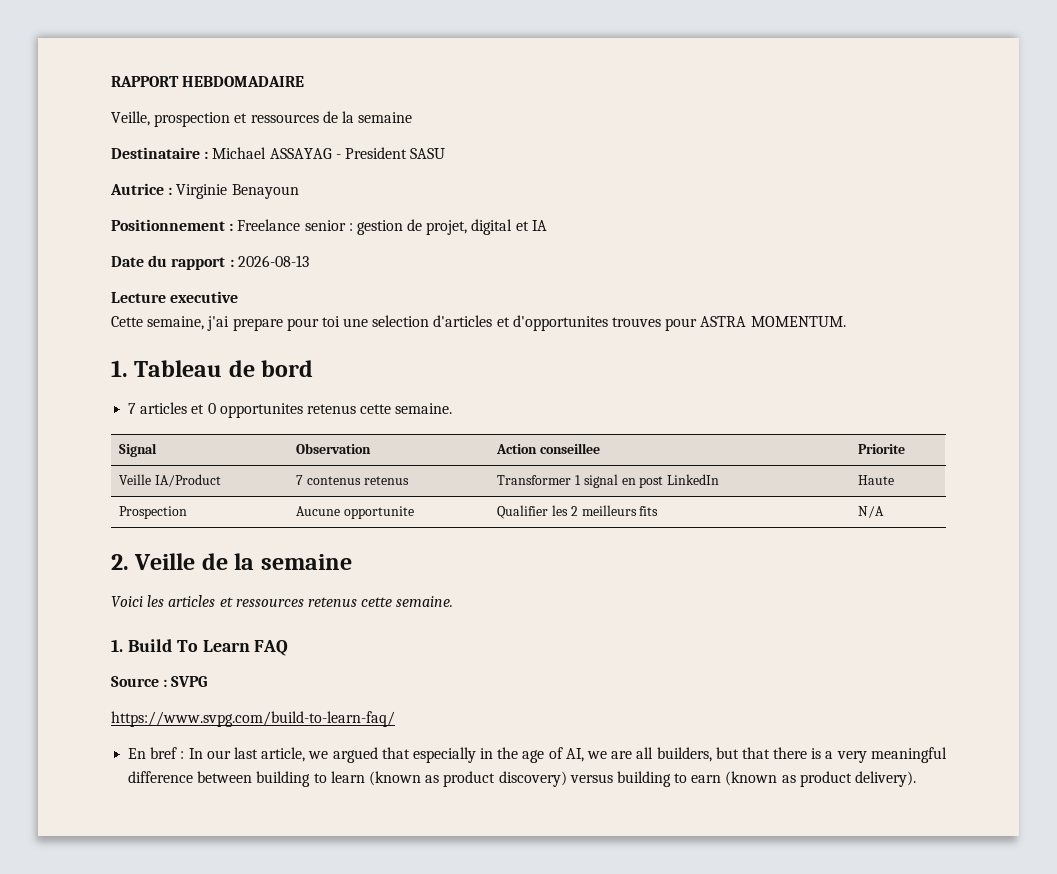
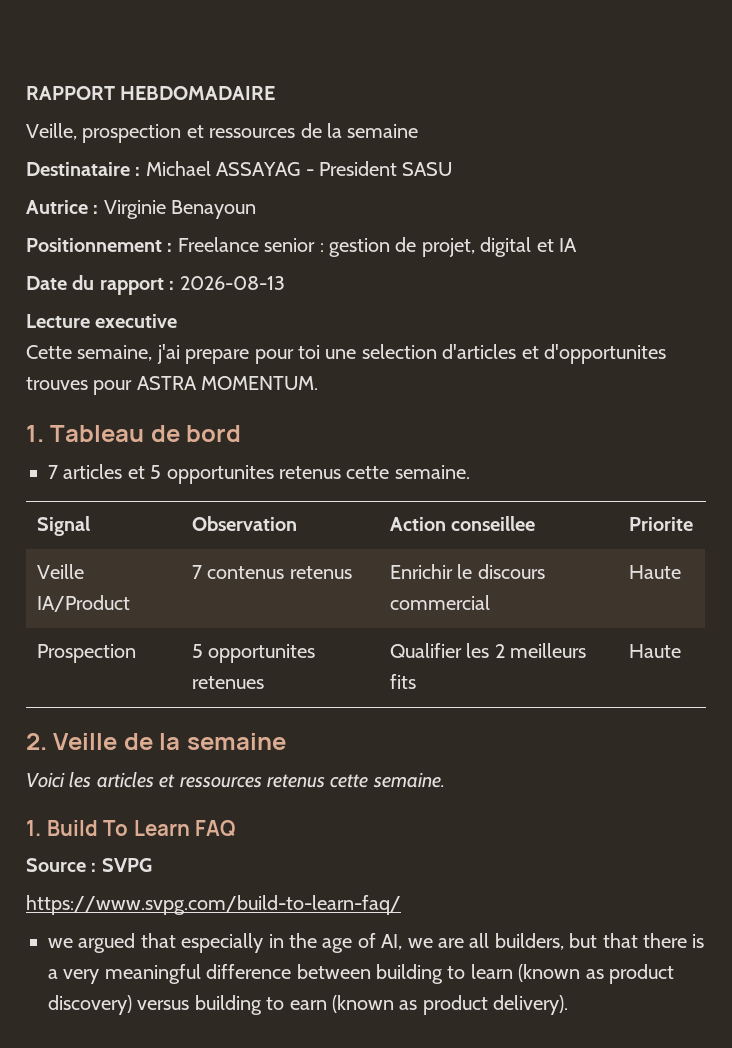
[207,403,216,414] 0 -> [150,465,162,479] 5
[497,474,720,488] Transformer 1 signal en post LinkedIn -> [389,564,545,579] [389,595,490,610] Enrichir le discours commercial
[296,506,415,519] Aucune opportunite -> [191,644,316,663] [191,676,264,689] 5 opportunites retenues
[858,506,885,518] N/A -> [628,644,681,658] Haute
[128,747,306,762] En bref : In our last article, -> (401, 905) none

